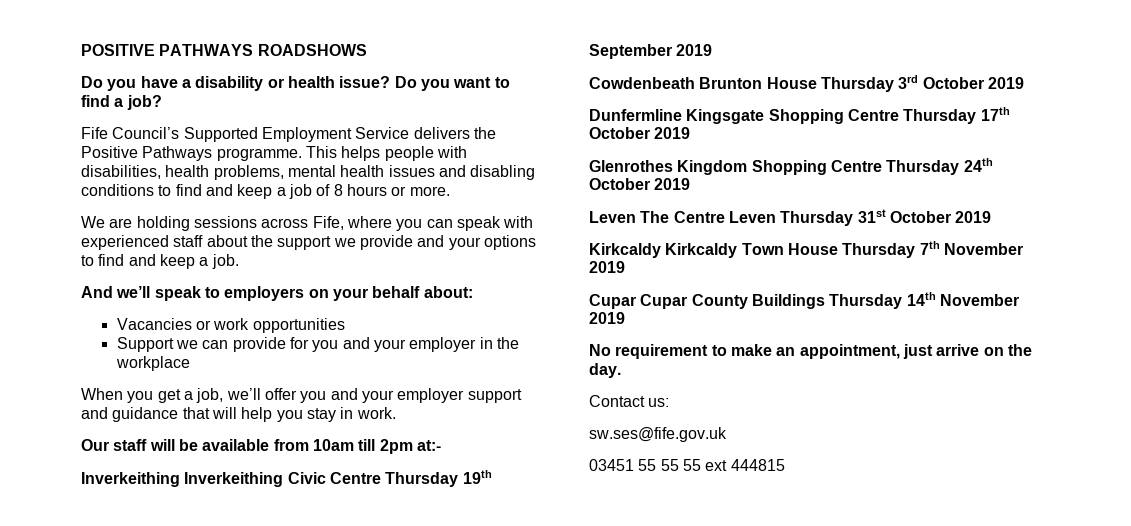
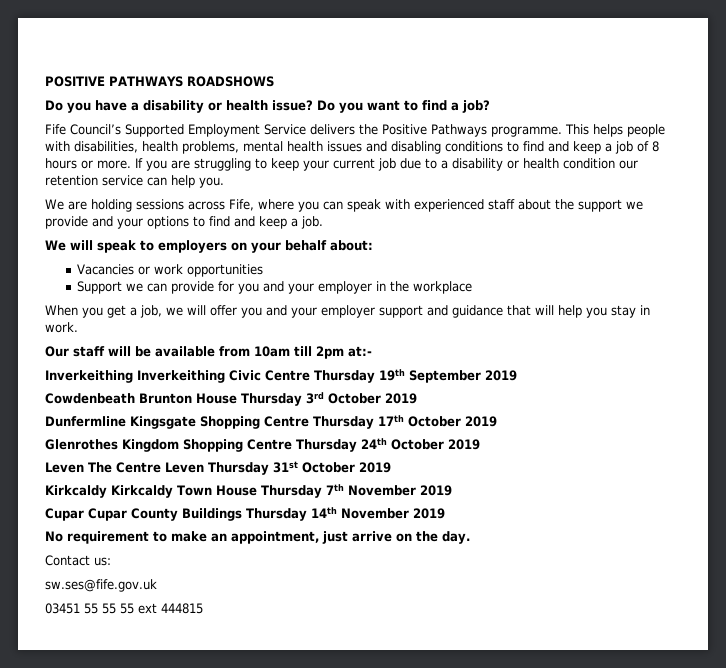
(450, 191) none -> [135,158,638,171] [45,175,224,188] If you are struggling to keep your current job due to a disability or health condition our retention service can help you.
[81,286,151,298] And we’ll -> [45,240,93,251] We will
[226,388,261,400] we’ll -> [166,305,206,316] we will

